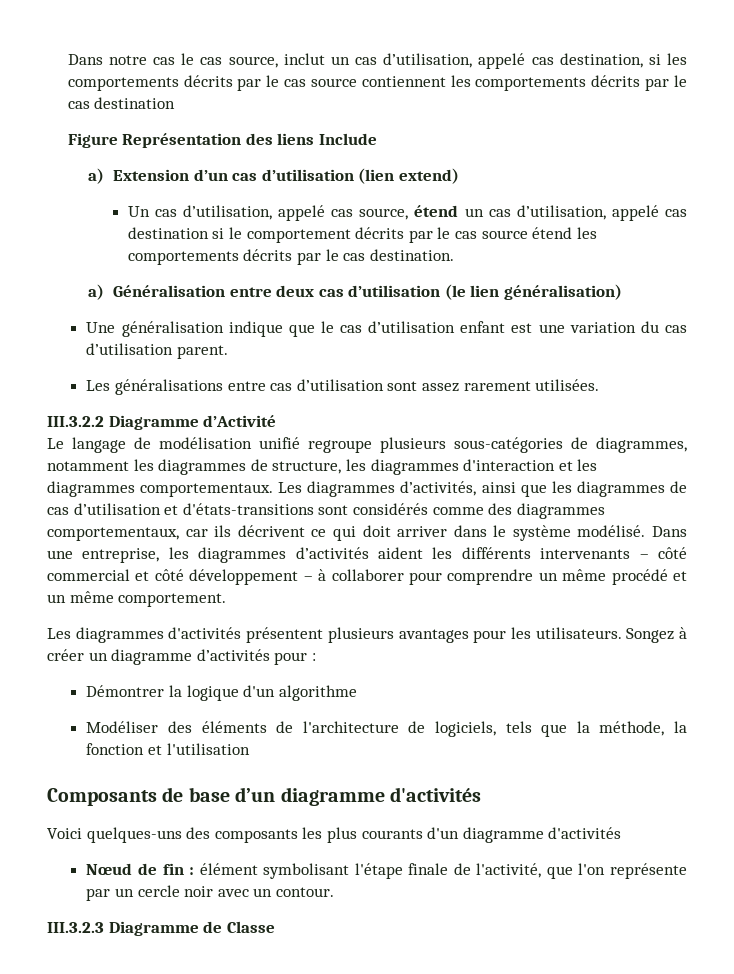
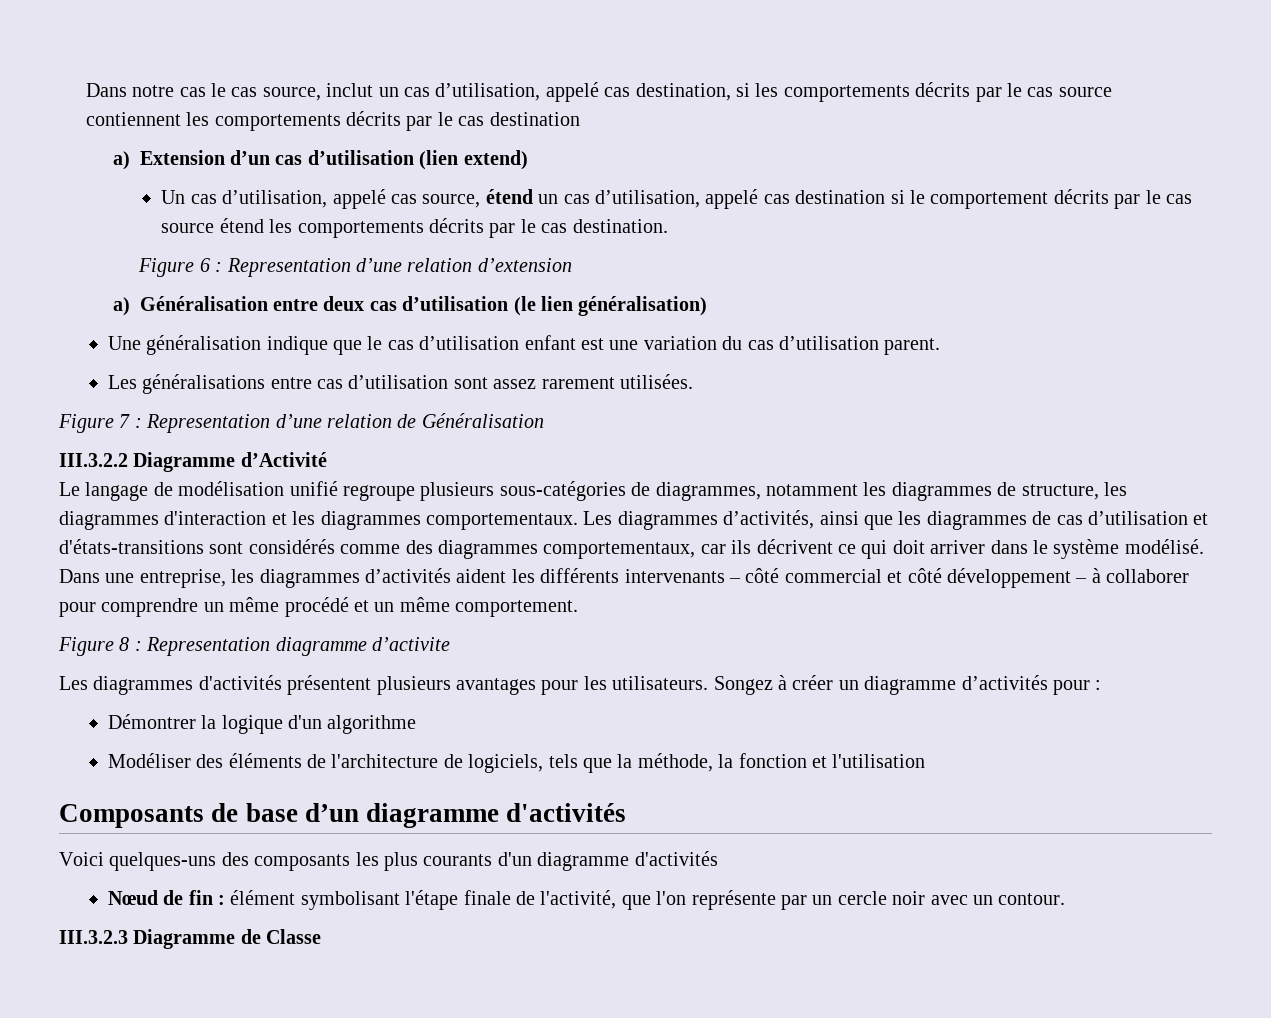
[67,133,378,148] // Figure Représentation des liens Include -> (580, 119) none
(454, 255) none -> [138,258,572,277] // Figure 6 : Representation d’une relation d’extension
(600, 385) none -> [58,413,544,433] // Figure 7 : Representation d’une relation de Généralisation
(227, 600) none -> [58,637,450,656] // Figure 8 : Representation diagramme d’activite

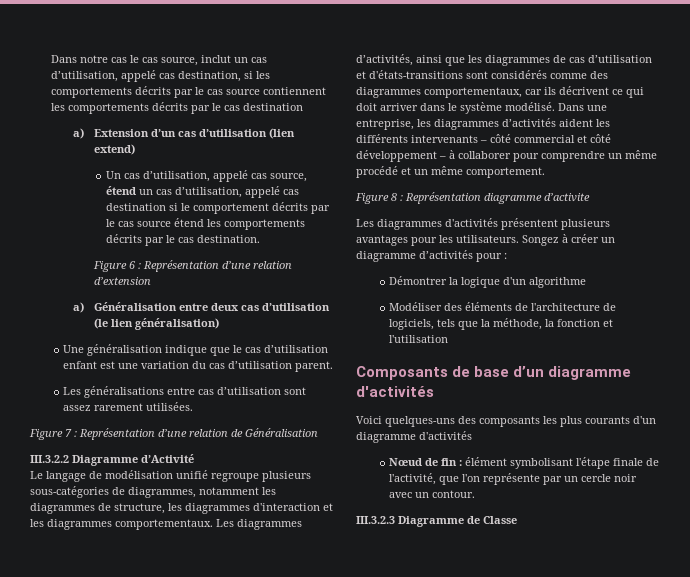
[226,258,351,277] Representation -> [142,260,219,272] Représentation
[146,414,271,433] Representation -> [79,428,155,440] Représentation
[146,637,271,656] Representation -> [405,192,481,204] Représentation

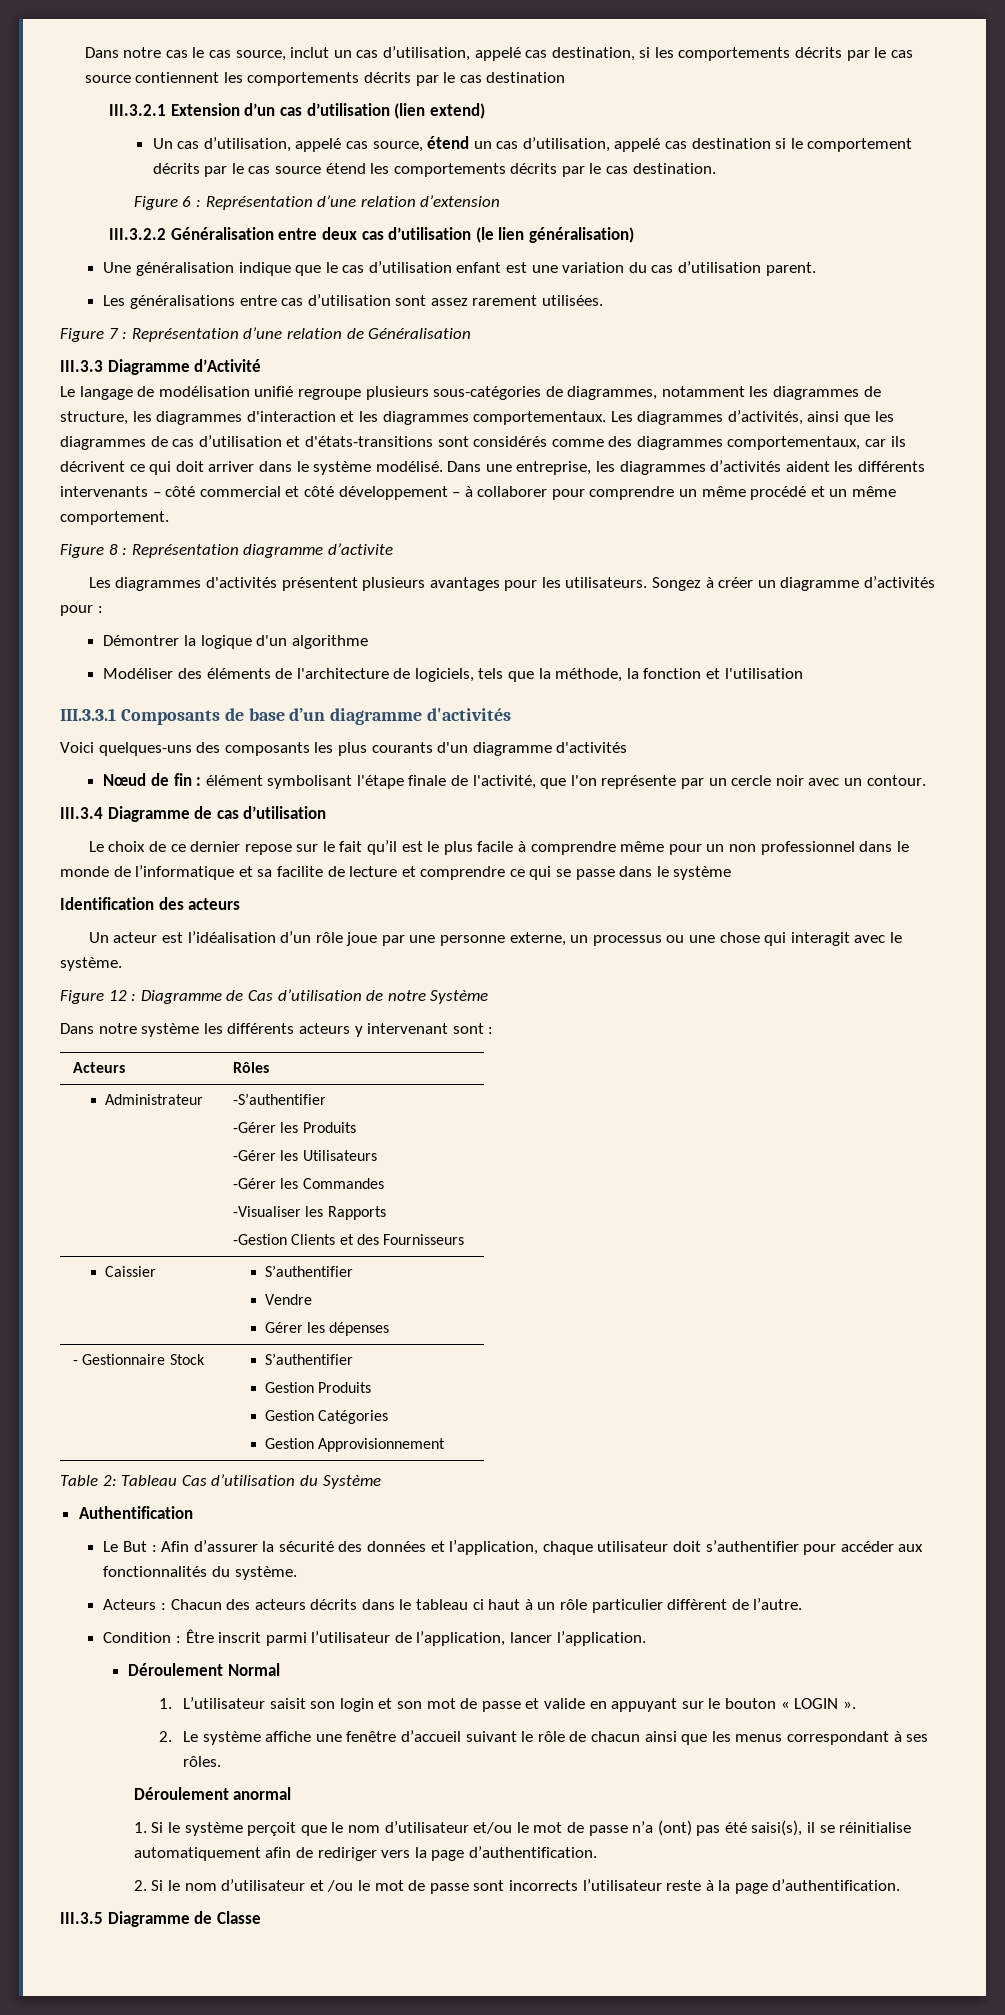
[72,128,84,139] a) -> [109,104,167,116] III.3.2.1
[72,302,84,313] a) -> [109,228,167,240] III.3.2.2
[30,455,69,463] III.3.2.2 -> [60,360,103,372] III.3.3
(449, 339) none -> [60,708,116,721] III.3.3.1
[356,516,395,524] III.3.2.3 -> [60,806,327,822] [88,840,909,855] [60,865,732,880] [60,897,241,910] [88,931,902,946] [60,957,122,971] [60,989,489,1004] [60,1023,494,1037] [73,1062,126,1073] [233,1062,270,1073] [105,1094,204,1105] [233,1093,327,1105] [233,1122,356,1133] [233,1150,377,1161] [233,1178,384,1189] [233,1206,386,1220] [233,1234,464,1245] [105,1266,157,1277] [265,1265,354,1277] [265,1294,313,1305] [265,1322,390,1336] [73,1354,205,1365] [265,1353,354,1365] [265,1382,372,1393] [265,1410,389,1424] [265,1438,446,1452] [60,1474,381,1489] [78,1506,193,1519] [103,1540,924,1555] [103,1566,297,1580] [103,1598,803,1613] [103,1629,646,1646] [127,1663,280,1676] [158,1697,856,1712] [158,1730,929,1745] [183,1756,222,1767] [133,1787,292,1800] [133,1820,912,1836] [133,1846,598,1861] [133,1879,901,1894] [60,1912,103,1924] III.3.4 Diagramme de cas d’utilisation // Le choix de ce dernier repose sur le fait qu’il est le plus facile à comprendre même pour un non professionnel dans le monde de l’informatique et sa facilite de lecture et comprendre ce qui se passe dans le système // Identification des acteurs // Un acteur est l’idéalisation d’un rôle joue par une personne externe, un processus ou une chose qui interagit avec le système. // Figure 12 : Diagramme de Cas d’utilisation de notre Système // Dans notre système les différents acteurs y intervenant sont : // Acteurs | Rôles // Administrateur | -S’authentifier // -Gérer les Produits // -Gérer les Utilisateurs // -Gérer les Commandes // -Visualiser les Rapports // -Gestion Clients et des Fournisseurs // Caissier | S’authentifier // Vendre // Gérer les dépenses // - Gestionnaire Stock | S’authentifier // Gestion Produits // Gestion Catégories // Gestion Approvisionnement // Table 2: Tableau Cas d’utilisation du Système // Authentification // Le But : Afin d’assurer la sécurité des données et l’application, chaque utilisateur doit s’authentifier pour accéder aux fonctionnalités du système. // Acteurs : Chacun des acteurs décrits dans le tableau ci haut à un rôle particulier diffèrent de l’autre. // Condition : Être inscrit parmi l’utilisateur de l’application, lancer l’application. // Déroulement Normal // 1. L’utilisateur saisit son login et son mot de passe et valide en appuyant sur le bouton « LOGIN ». // 2. Le système affiche une fenêtre d’accueil suivant le rôle de chacun ainsi que les menus correspondant à ses rôles. // Déroulement anormal // 1. Si le système perçoit que le nom d’utilisateur et/ou le mot de passe n’a (ont) pas été saisi(s), il se réinitialise automatiquement afin de rediriger vers la page d’authentification. // 2. Si le nom d’utilisateur et /ou le mot de passe sont incorrects l’utilisateur reste à la page d’authentification. // III.3.5

